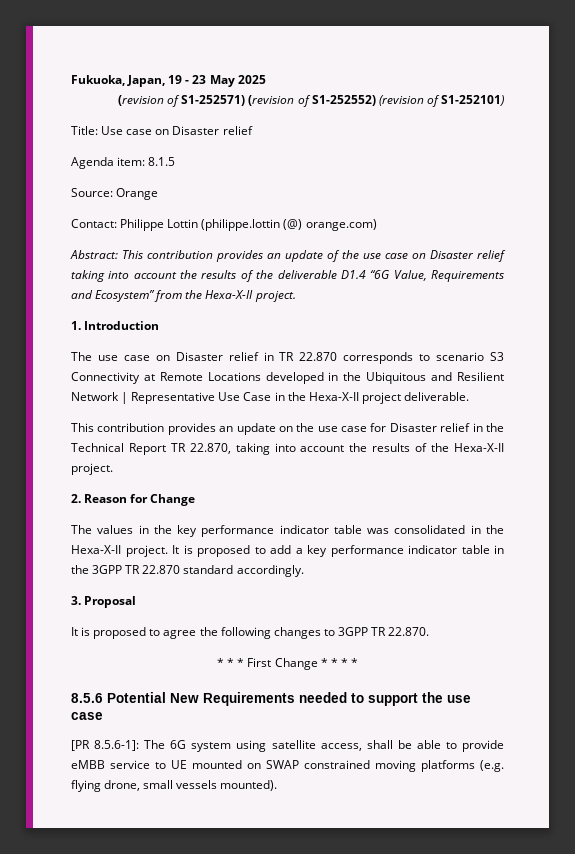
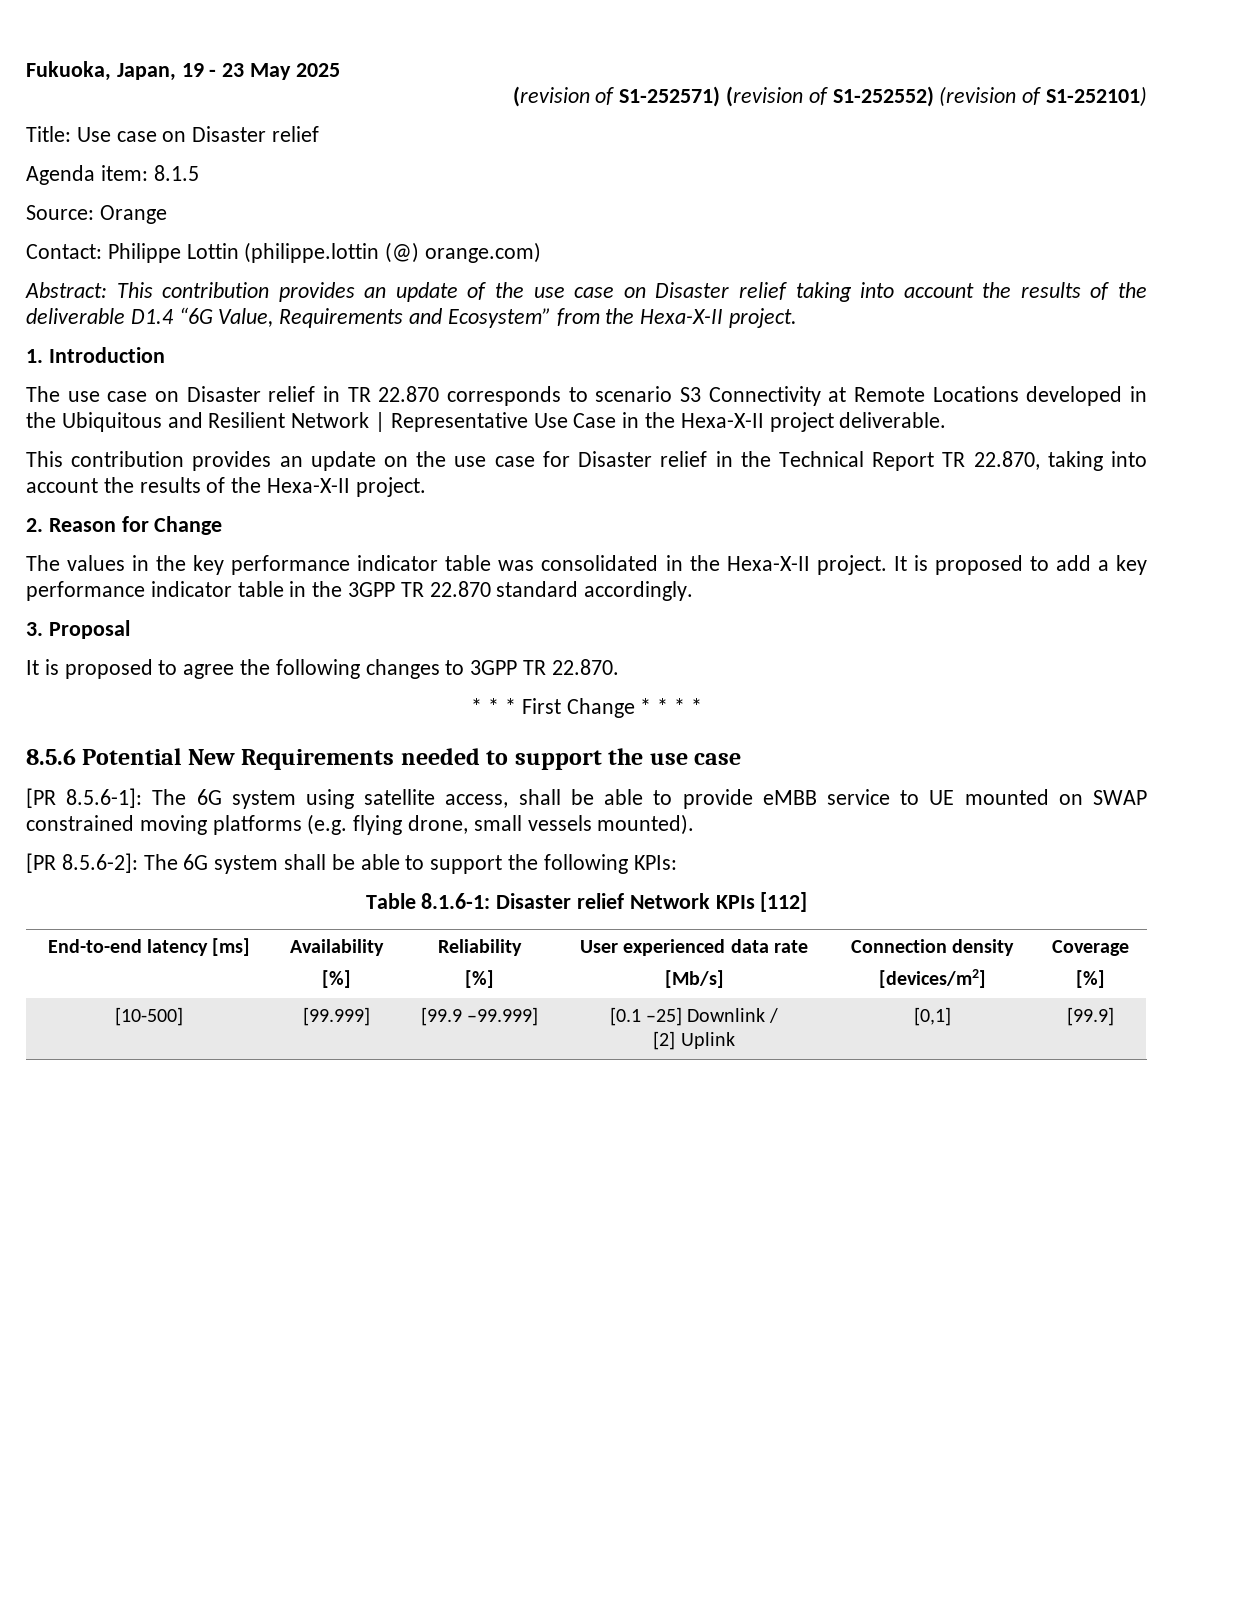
(278, 785) none -> [26,853,677,874] [365,892,808,912] [47,938,251,956] [290,939,384,956] [322,970,351,988] [438,939,522,956] [465,970,494,988] [580,939,808,956] [664,970,724,988] [850,939,1015,956] [878,969,986,988] [1051,940,1129,956] [1075,970,1105,988] [115,1007,183,1026] [303,1007,370,1026] [420,1007,539,1026] [609,1007,779,1026] [653,1031,735,1050] [913,1007,951,1026] [1066,1007,1114,1026] // [PR 8.5.6-2]: The 6G system shall be able to support the following KPIs: // Table 8.1.6-1: Disaster relief Network KPIs [112] // End-to-end latency [ms] | Availability // [%] | Reliability // [%] | User experienced data rate // [Mb/s] | Connection density // [devices/m2] | Coverage // [%] // [10-500] | [99.999] | [99.9 –99.999] | [0.1 –25] Downlink / // [2] Uplink | [0,1] | [99.9]

